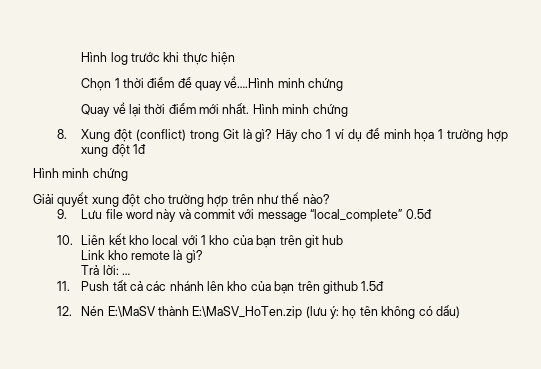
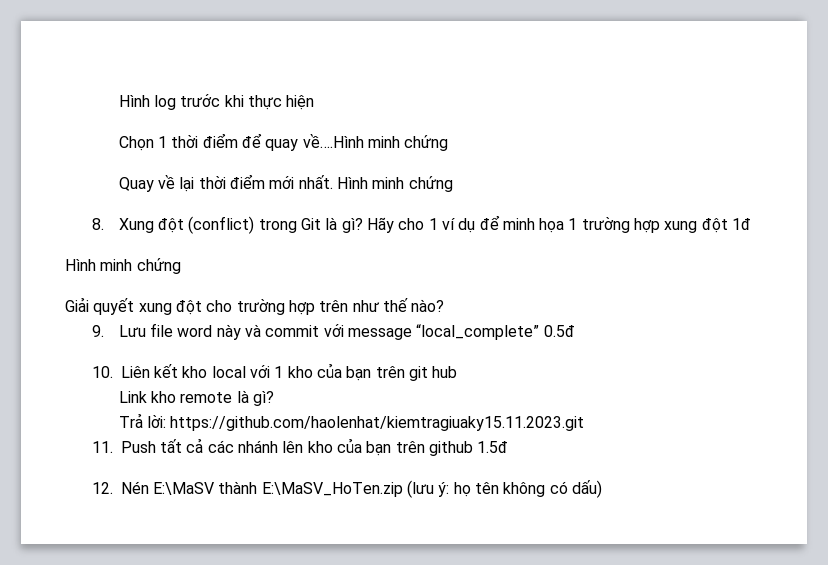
[121,273,130,275] … -> [170,416,585,431] https://github.com/haolenhat/kiemtragiuaky15.11.2023.git

